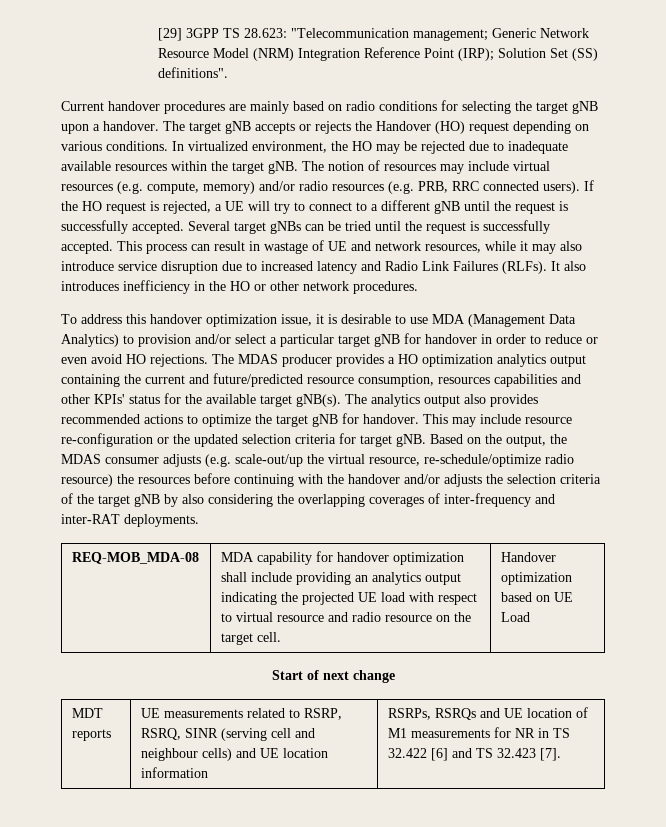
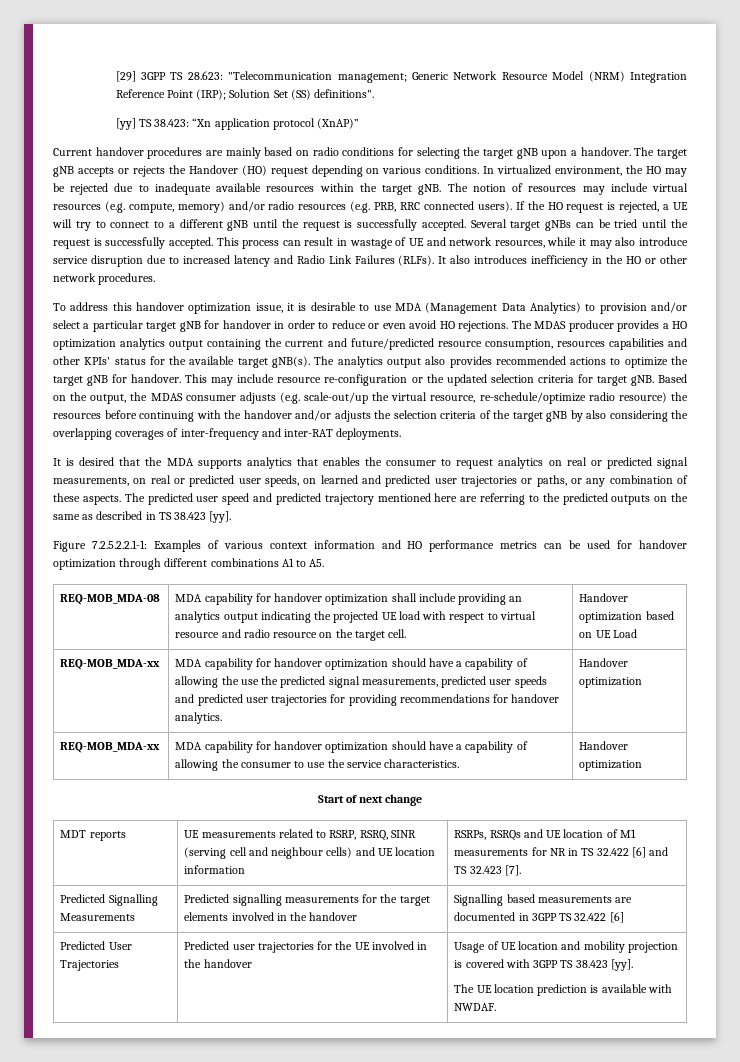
(228, 72) none -> [115,118,360,130] // [yy] TS 38.423: “Xn application protocol (XnAP)”
(199, 520) none -> [53,457,688,469] [53,475,688,487] [53,493,688,505] [53,511,232,523] [53,540,687,552] [53,558,325,570] // It is desired that the MDA supports analytics that enables the consumer to request analytics on real or predicted signal measurements, on real or predicted user speeds, on learned and predicted user trajectories or paths, or any combination of these aspects. The predicted user speed and predicted trajectory mentioned here are referring to the predicted outputs on the same as described in TS 38.423 [yy]. // Figure 7.2.5.2.2.1-1: Examples of various context information and HO performance metrics can be used for handover optimization through different combinations A1 to A5.
(530, 617) none -> [60,659,161,670] [175,658,528,670] [175,676,547,688] [175,694,560,706] [175,712,223,724] [579,658,629,667] [579,677,643,688] [60,742,161,753] [175,741,528,753] [175,759,460,771] [579,741,629,750] [579,760,643,771] // REQ-MOB_MDA-xx | MDA capability for handover optimization should have a capability of allowing the use the predicted signal measurements, predicted user speeds and predicted user trajectories for providing recommendations for handover analytics. | Handover optimization // REQ-MOB_MDA-xx | MDA capability for handover optimization should have a capability of allowing the consumer to use the service characteristics. | Handover optimization
(561, 754) none -> [60,894,158,906] [60,913,136,921] [184,894,430,906] [184,912,358,921] [454,894,633,906] [454,912,624,923] [60,941,132,950] [60,960,120,971] [184,941,428,953] [184,959,252,968] [454,941,678,953] [454,959,633,971] [454,984,672,996] [454,1003,497,1011] // Predicted Signalling Measurements | Predicted signalling measurements for the target elements involved in the handover | Signalling based measurements are documented in 3GPP TS 32.422 [6] // Predicted User Trajectories | Predicted user trajectories for the UE involved in the handover | Usage of UE location and mobility projection is covered with 3GPP TS 38.423 [yy]. // The UE location prediction is available with NWDAF.

